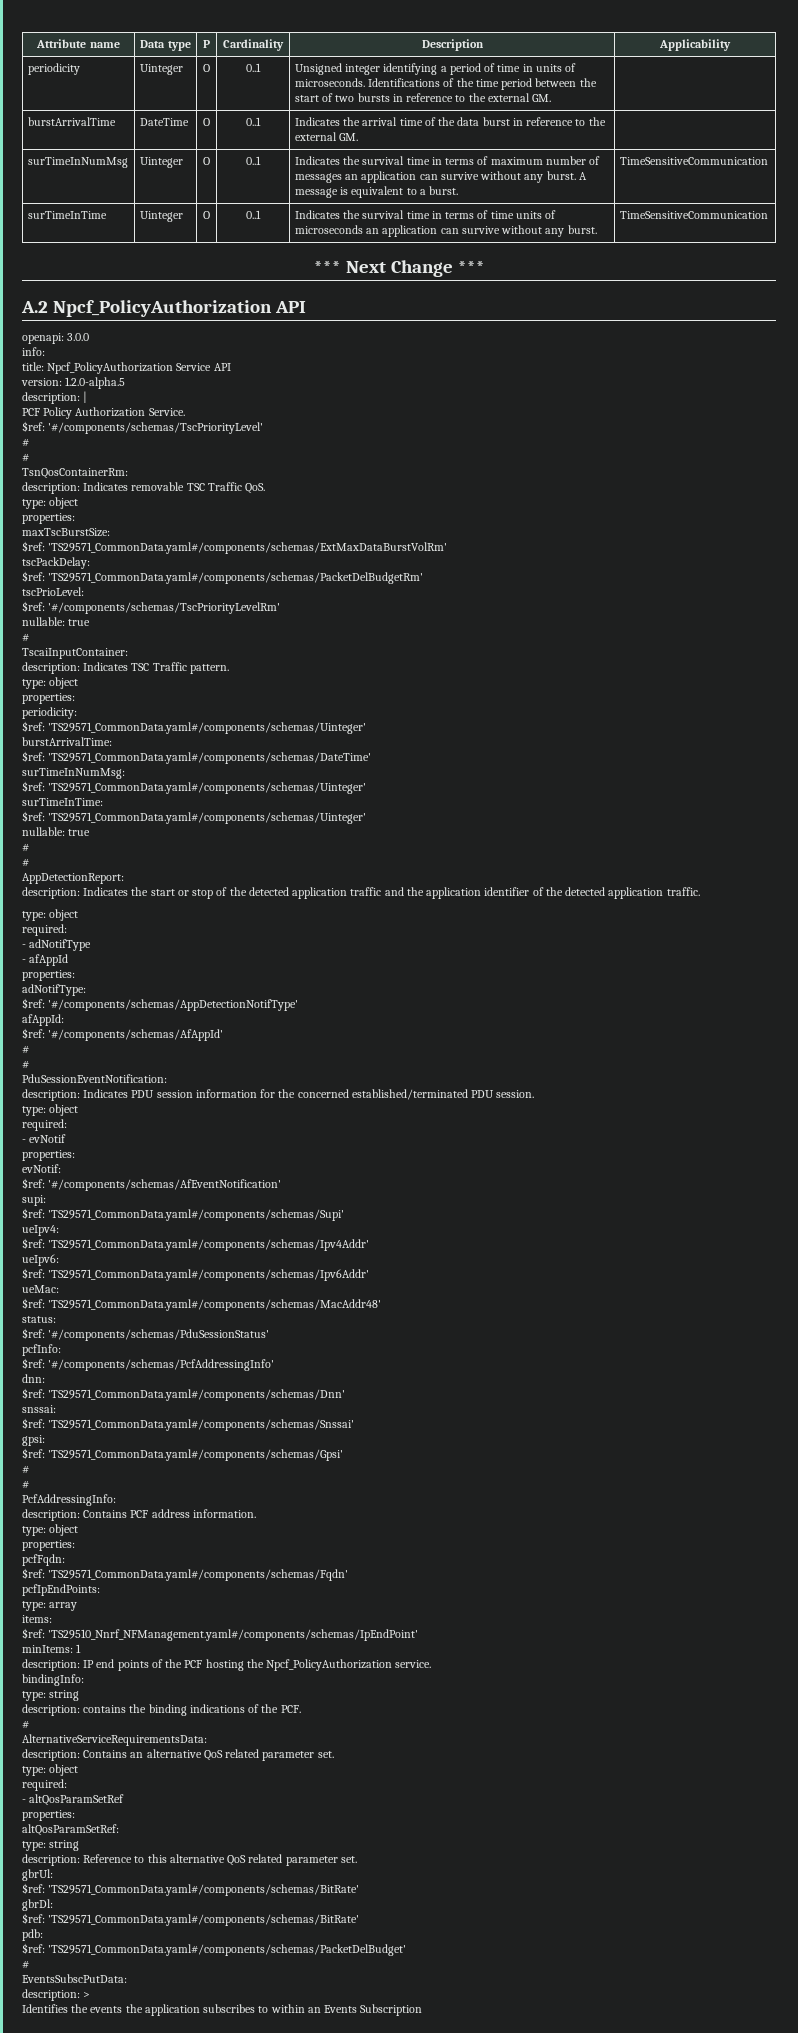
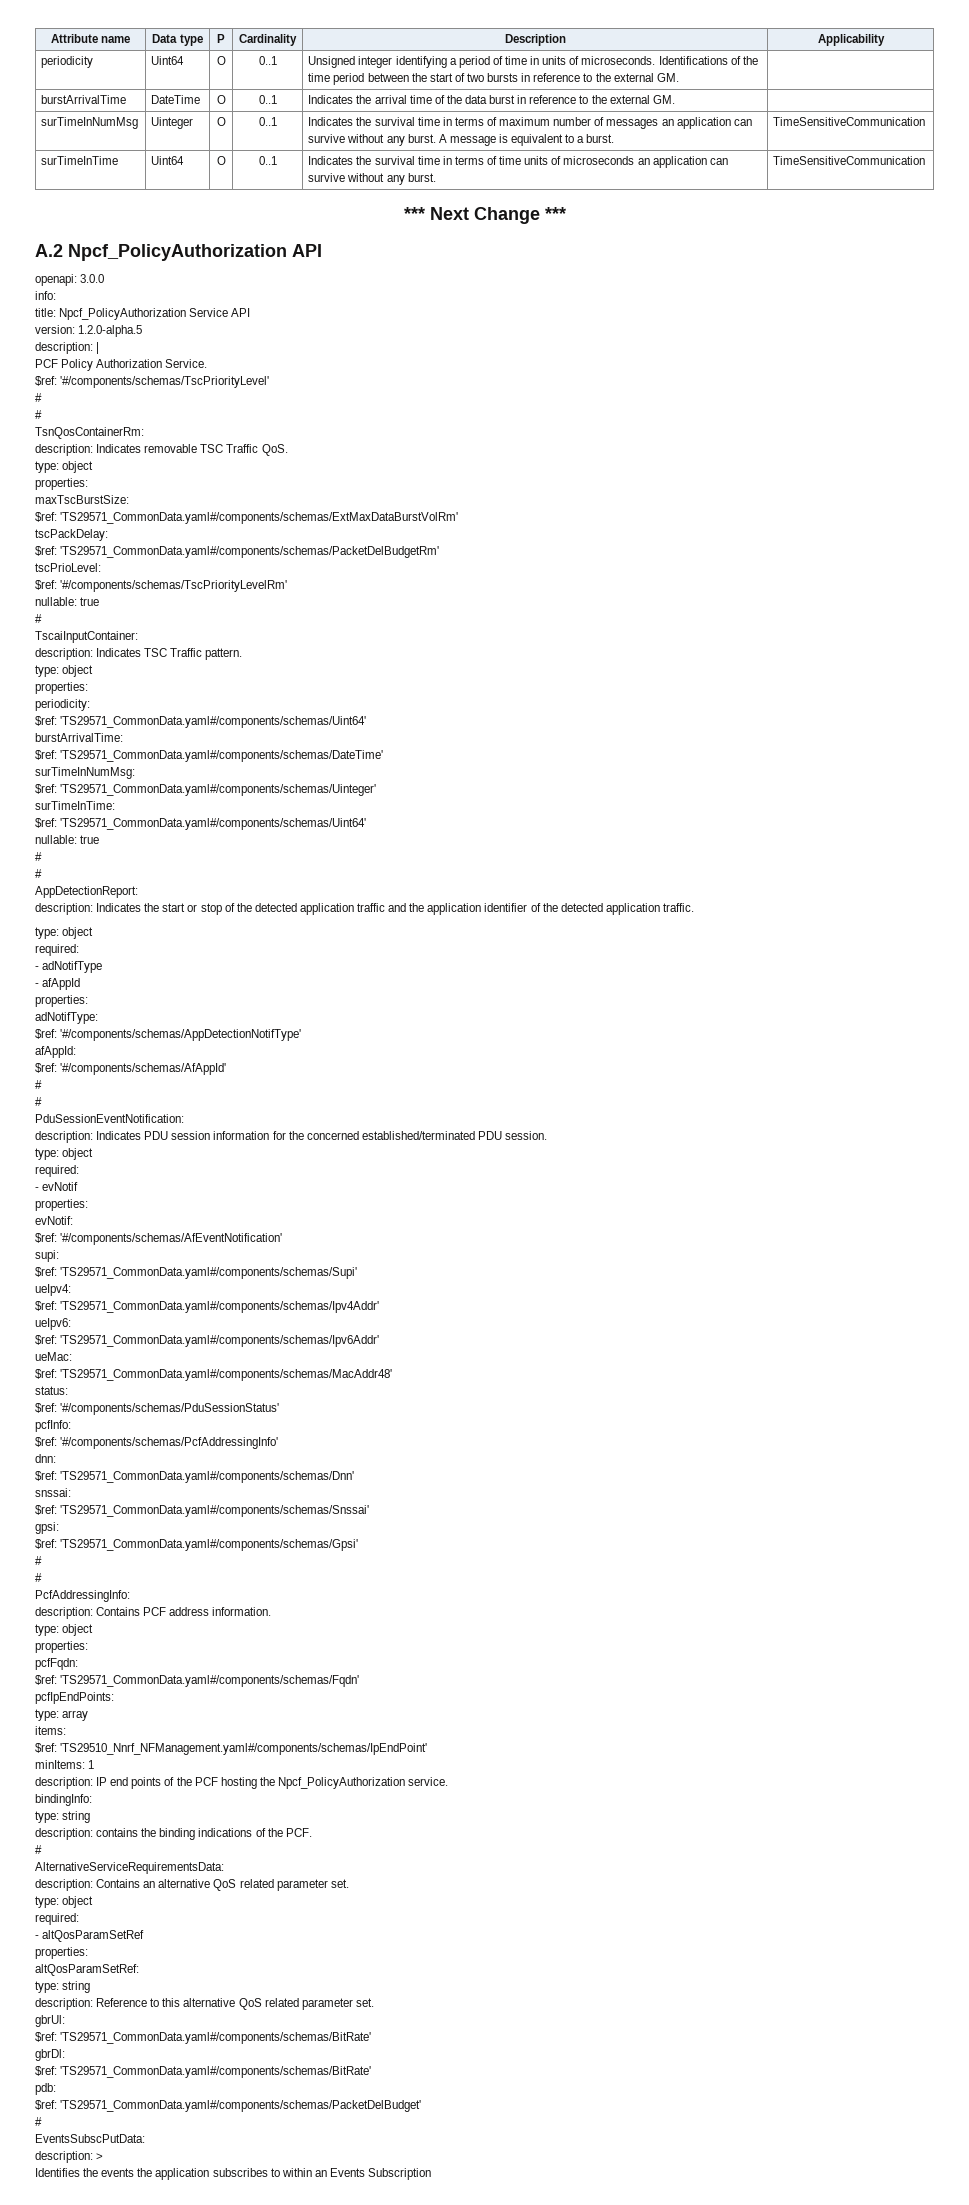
[139,64,183,75] Uinteger -> [151,56,185,65] Uint64
[139,211,183,222] Uinteger -> [151,156,185,165] Uint64
[48,722,367,734] 'TS29571_CommonData.yaml#/components/schemas/Uinteger' -> [60,716,367,728] 'TS29571_CommonData.yaml#/components/schemas/Uint64'
[48,812,367,824] 'TS29571_CommonData.yaml#/components/schemas/Uinteger' -> [60,818,367,830] 'TS29571_CommonData.yaml#/components/schemas/Uint64'

